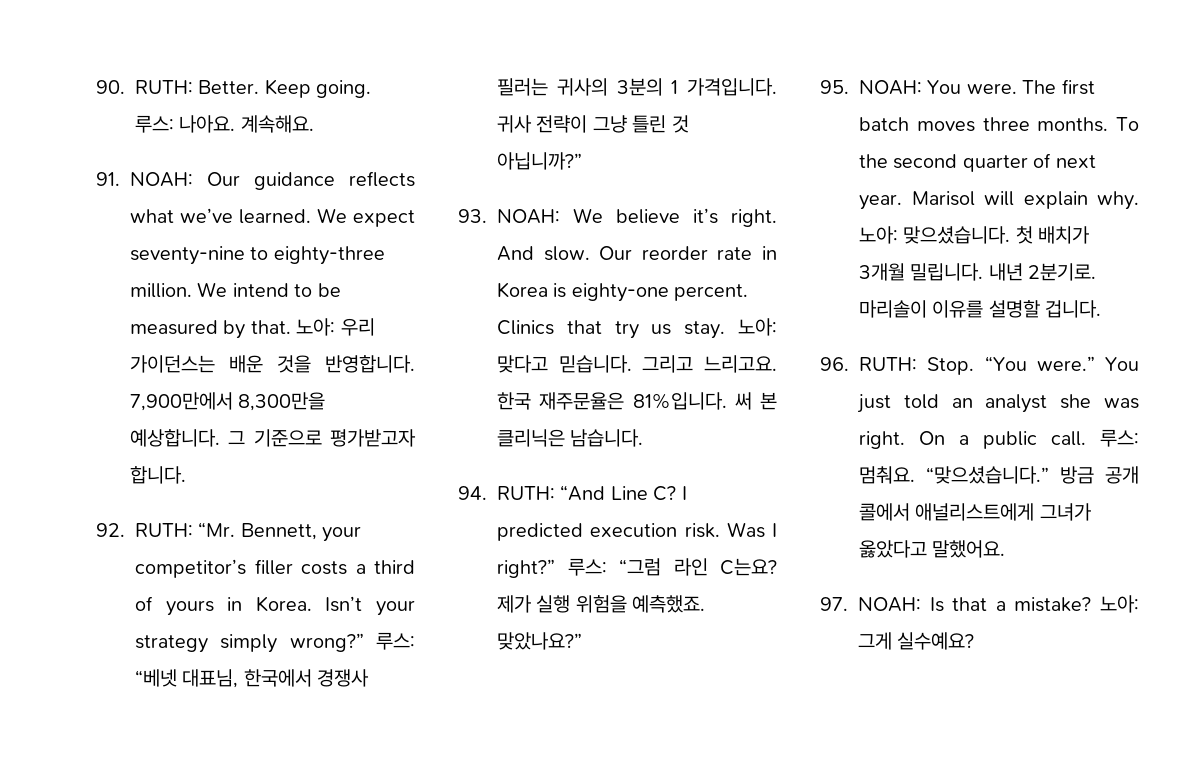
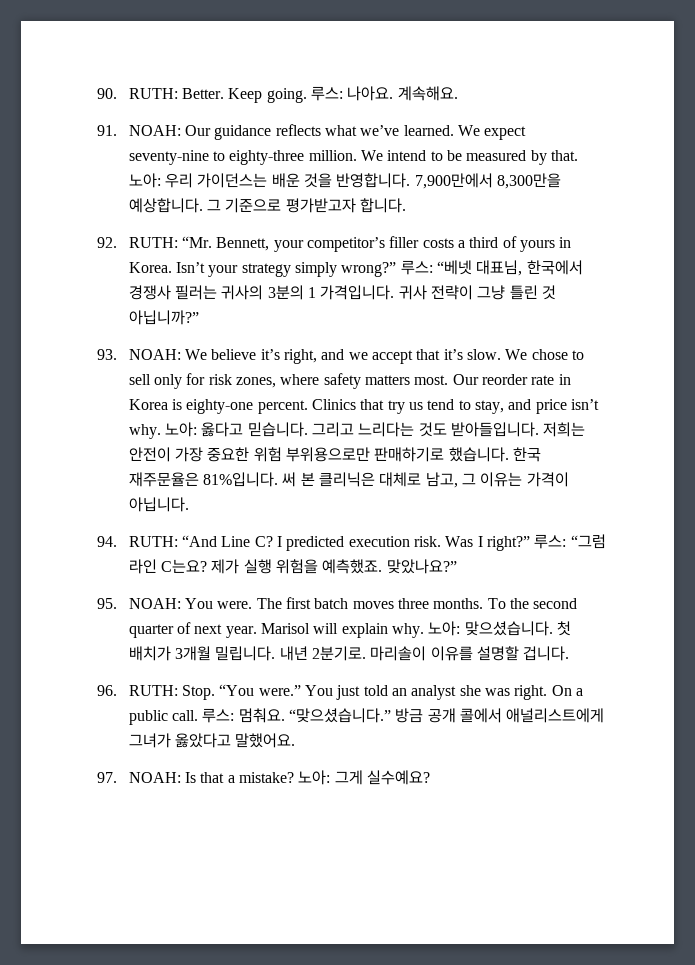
[731,209,777,227] [497,246,590,261] right. And slow. -> [284,349,584,364] [128,373,449,389] right, and we accept that it’s slow. We chose to sell only for risk zones, where safety matters most.
[684,318,777,339] [497,355,777,373] stay. 노아: 맞다고 믿습니다. 그리고 느리고요. -> [427,399,599,414] [128,422,586,439] [128,447,509,462] tend to stay, and price isn’t why. 노아: 옳다고 믿습니다. 그리고 느리다는 것도 받아들입니다. 저희는 안전이 가장 중요한 위험 부위용으로만 판매하기로 했습니다.
[570,429,644,447] 남습니다. -> [379,472,569,488] [128,497,189,512] 대체로 남고, 그 이유는 가격이 아닙니다.

